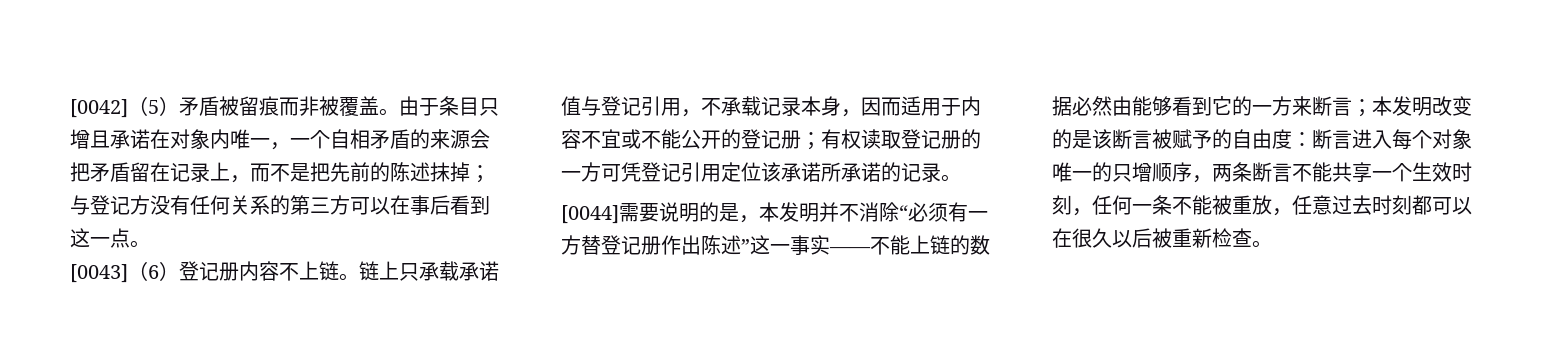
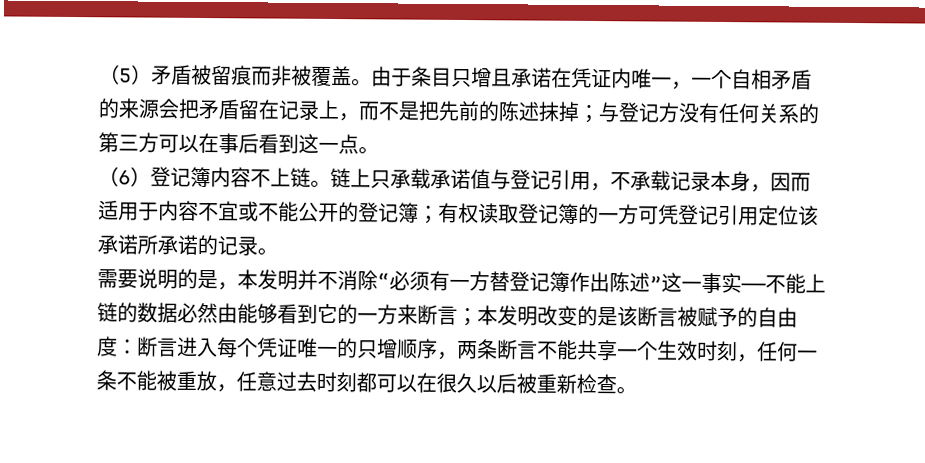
[70,99,128,118] [0042] -> (99, 74) none
[170,129,210,149] 对象 -> [571,67,612,89] 凭证
[70,264,128,283] [0043] -> (379, 150) none
[219,262,239,281] 册 -> [190,166,211,188] 簿
[781,130,801,149] 册 -> [398,202,419,223] 簿
[941,130,961,149] 册 -> [558,203,579,224] 簿
[561,205,619,224] [0044] -> (278, 251) none
[641,236,661,255] 册 -> [549,271,570,292] 簿
[1432,129,1472,149] 对象 -> [257,337,298,358] 凭证

